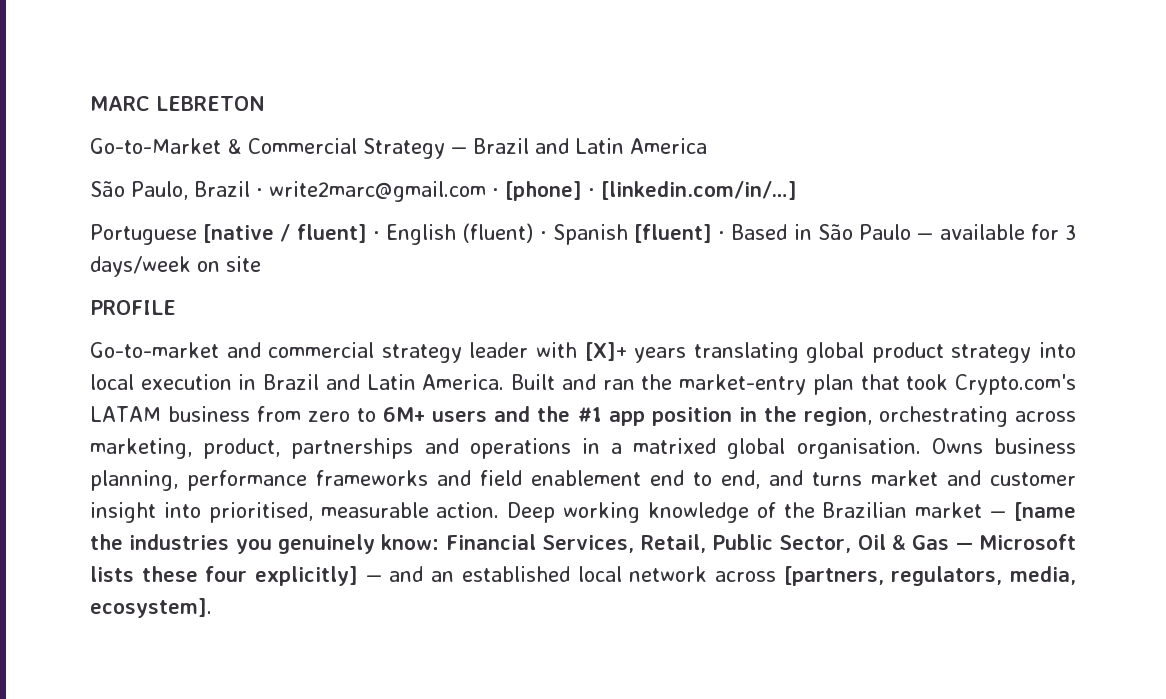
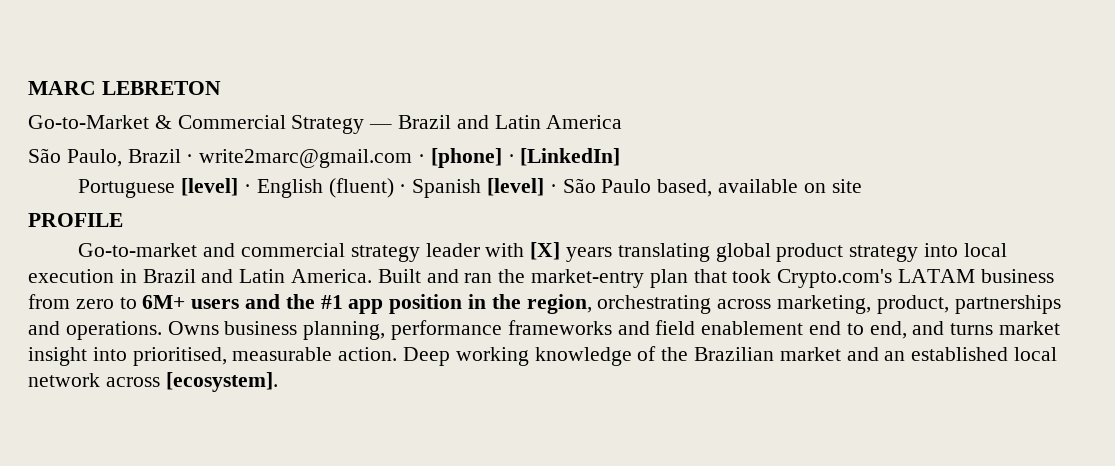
[601,181,797,200] [linkedin.com/in/…] -> [520,148,621,166] [LinkedIn]
[203,224,367,243] [native / fluent] -> [181,178,239,196] [level]
[634,224,1076,243] [90,256,191,277] [fluent] · Based in São Paulo — available for 3 days/week -> [486,178,798,197] [level] · São Paulo based, available
[584,342,627,361] [X]+ -> [530,242,561,260] [X]
[469,438,921,459] operations in a matrixed global organisation. -> [65,321,162,340] operations.
[947,470,1076,486] and customer -> (1061, 328) none
[990,502,1076,521] [90,534,1077,554] [90,566,382,586] — [name the industries you genuinely know: Financial Services, Retail, Public Sector, Oil & Gas — Microsoft lists these four explicitly] — -> (841, 354) none
[783,566,1076,586] [90,598,212,618] [partners, regulators, media, ecosystem]. -> [165,372,278,392] [ecosystem].

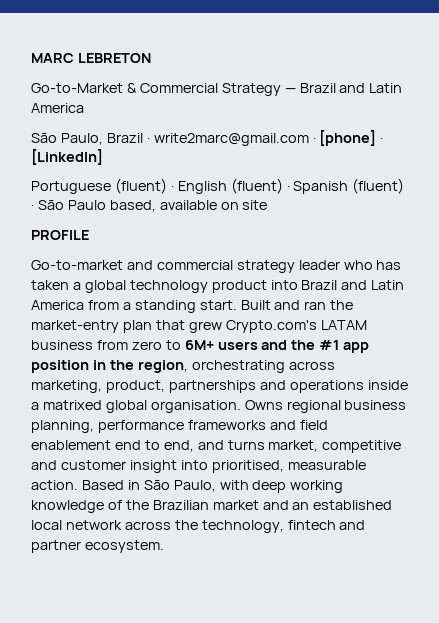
[181,178,239,196] [level] -> [114,178,167,194] (fluent)
[486,178,544,196] [level] -> [352,178,405,194] (fluent)
[485,242,1007,262] [28,269,373,283] with [X] years translating global product strategy into local execution in Brazil and Latin America. -> [343,260,402,270] [31,280,405,293] [31,300,237,313] who has taken a global technology product into Brazil and Latin America from a standing start.
[732,269,772,283] took -> [188,321,222,333] grew
[65,321,219,340] operations. Owns -> [289,380,408,393] [31,400,341,413] operations inside a matrixed global organisation. Owns regional
[999,321,1061,335] market -> [268,440,402,453] [31,460,126,470] market, competitive and customer
[403,347,451,366] Deep -> [81,480,287,493] Based in São Paulo, with deep
[165,372,278,392] [ecosystem]. -> [174,520,366,533] [31,540,164,553] the technology, fintech and partner ecosystem.

